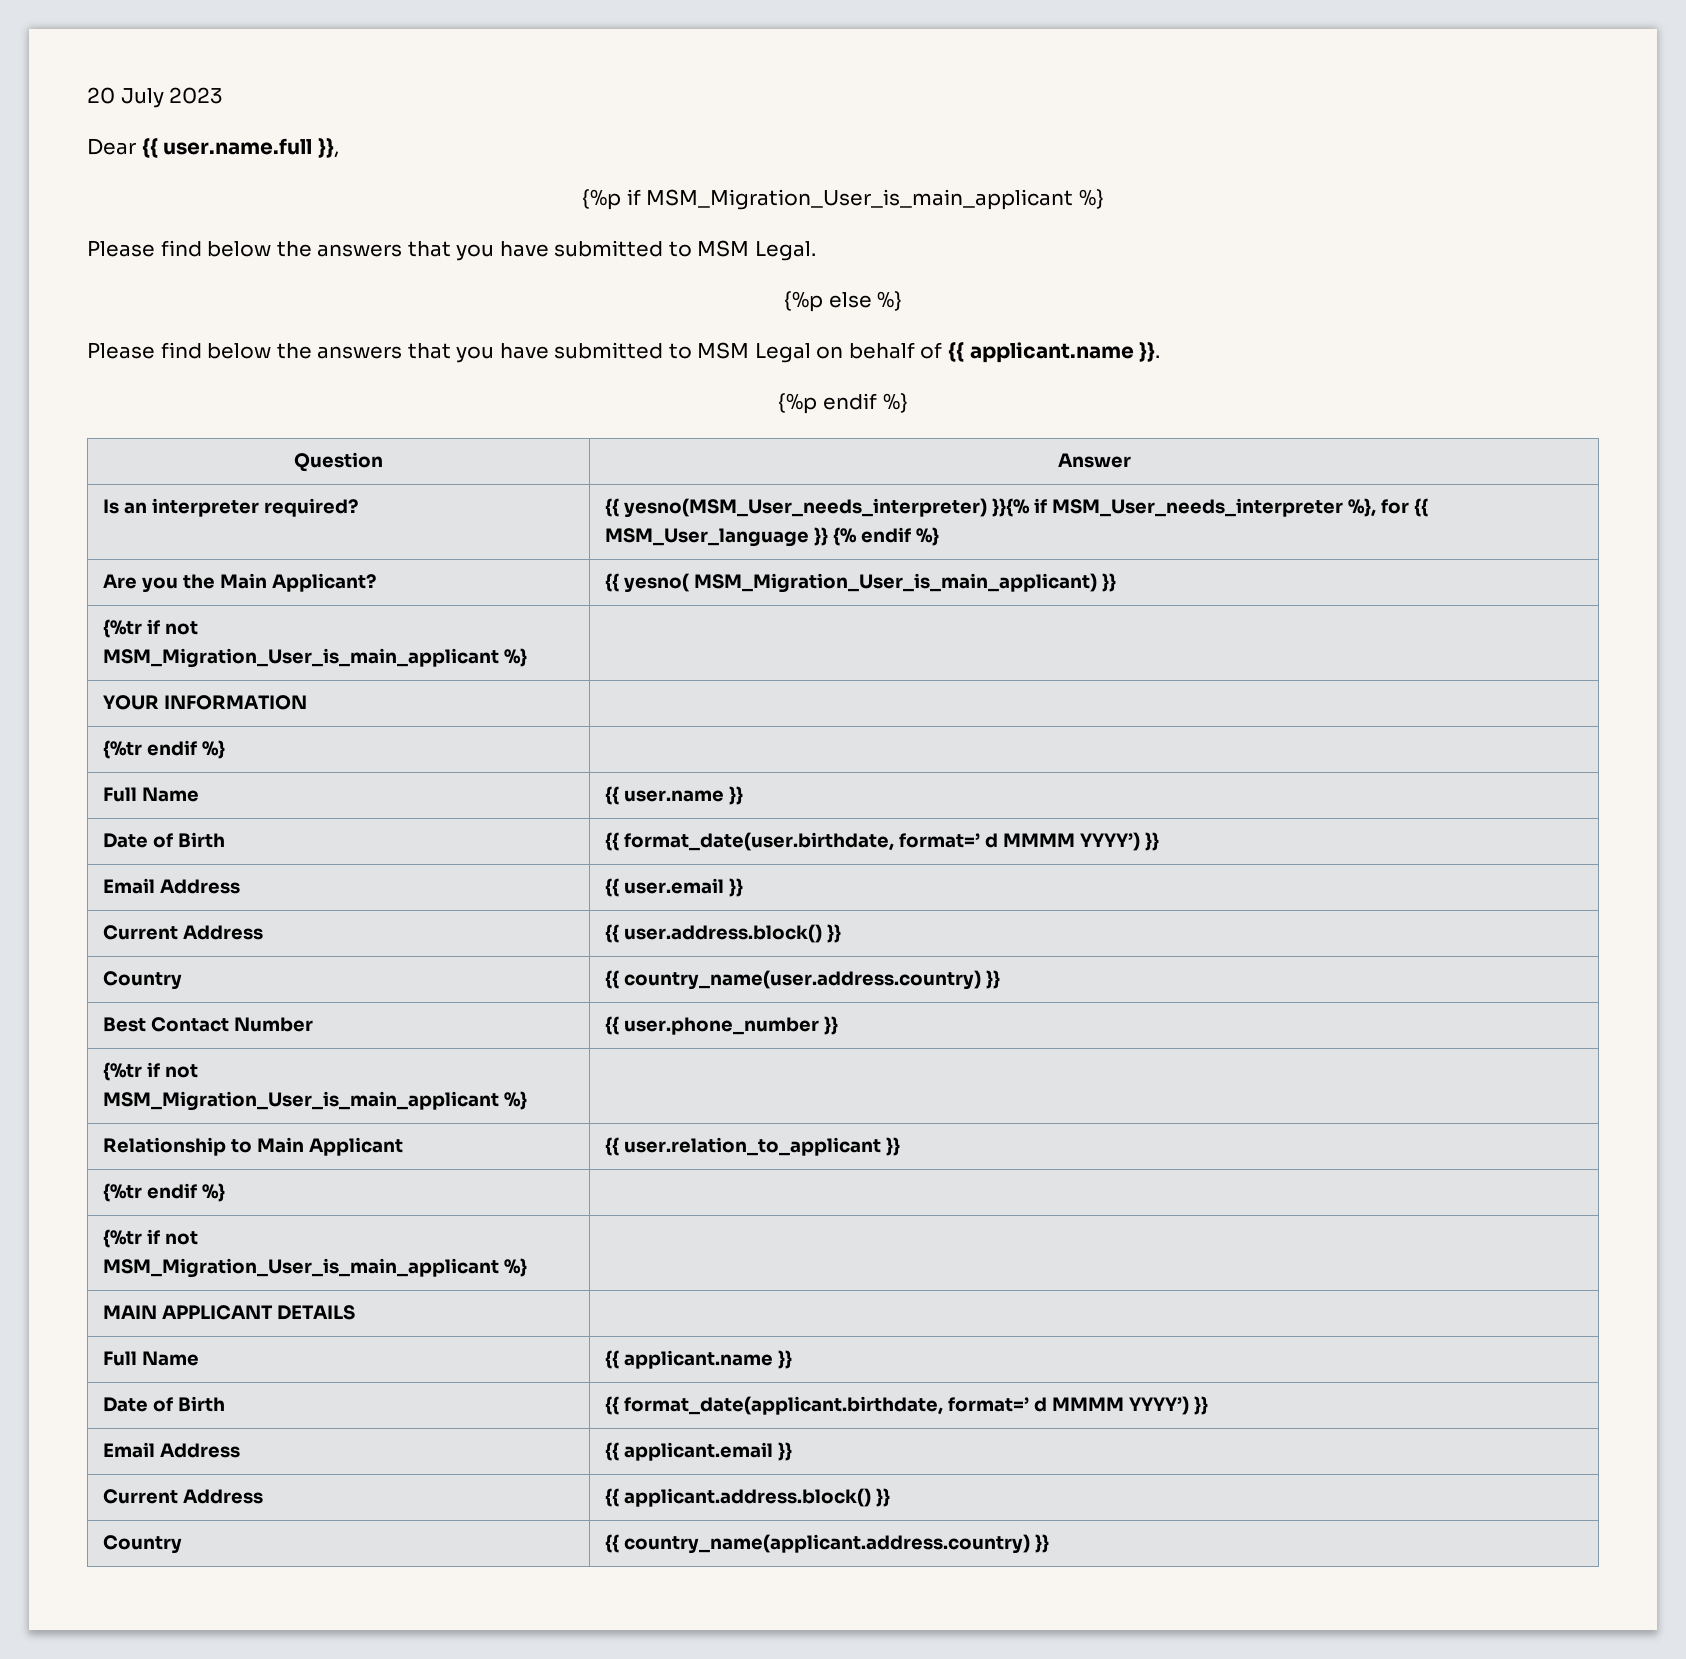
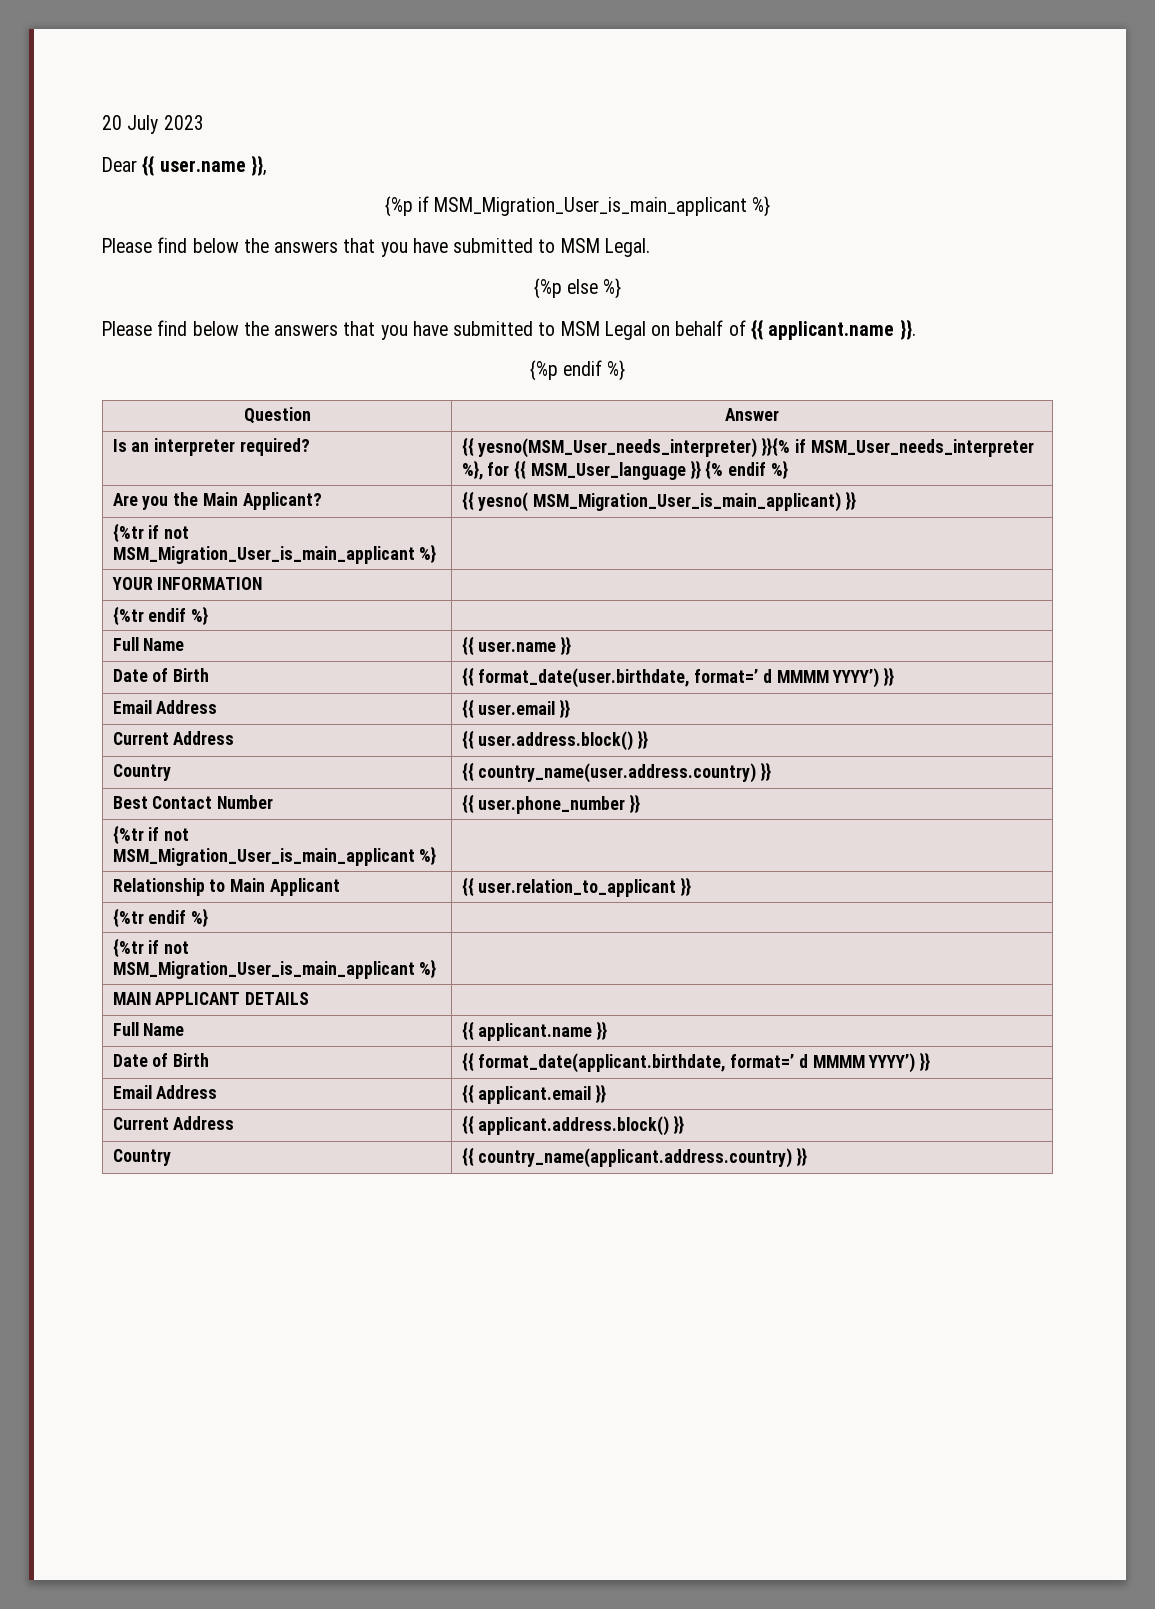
[163,138,313,155] user.name.full -> [159,160,246,172] user.name

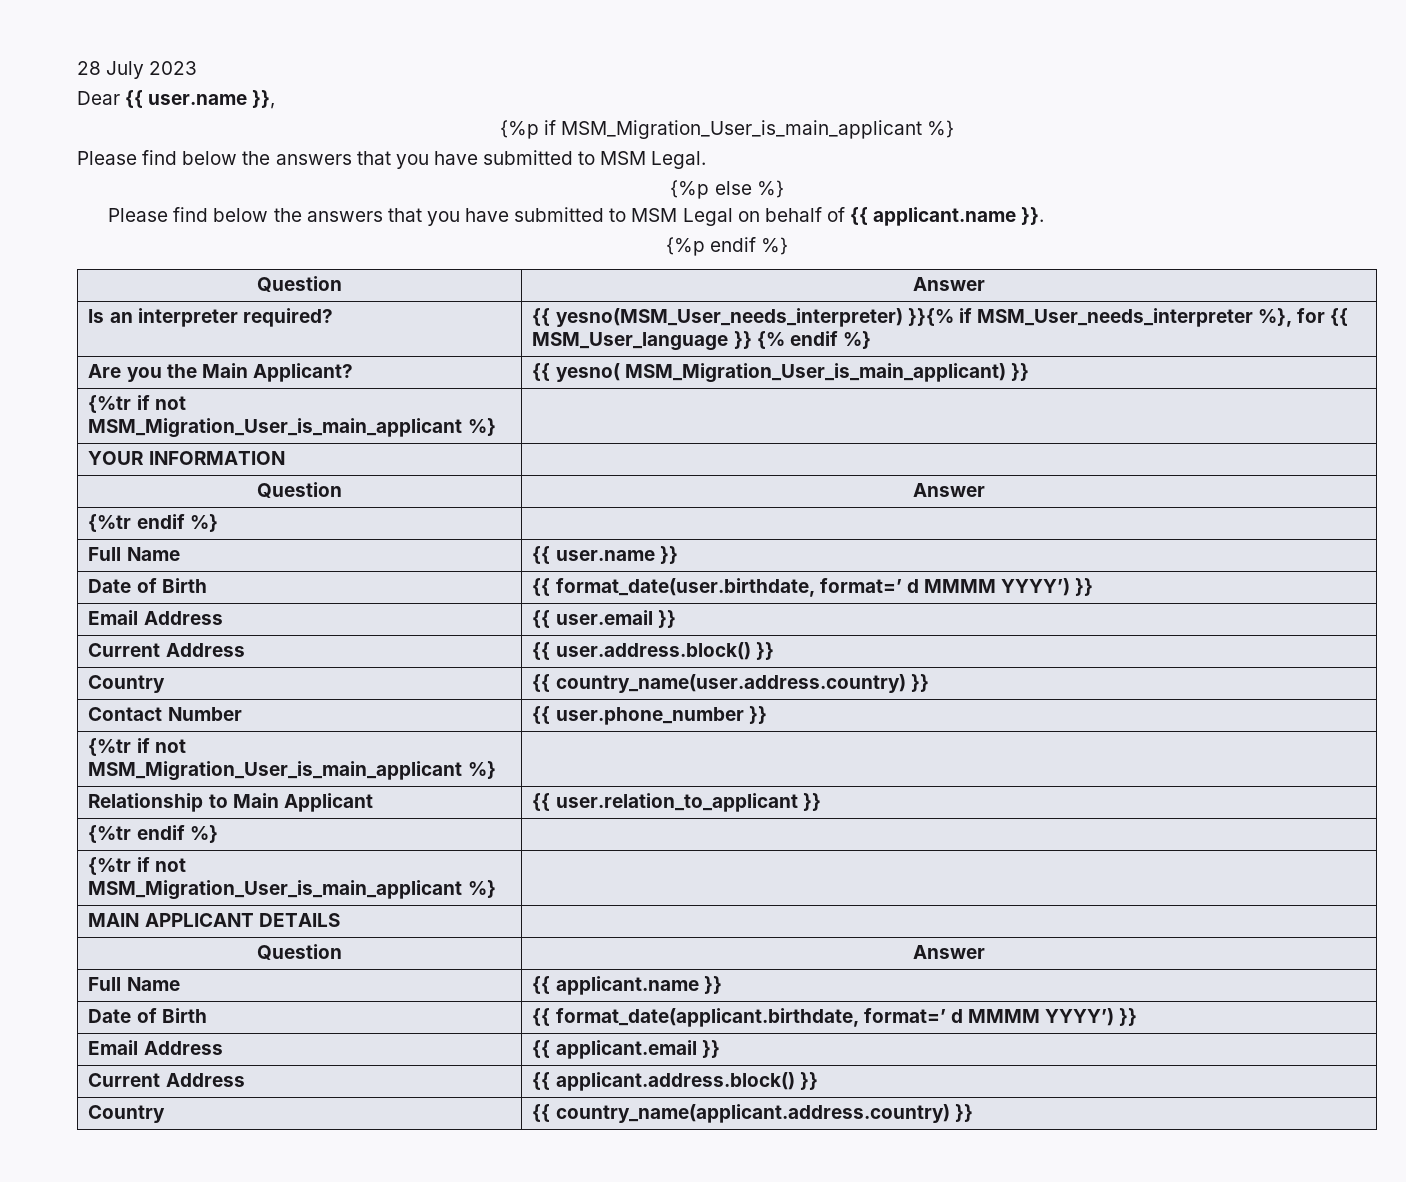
[102,115,122,130] 20 -> [77,61,101,75] 28
(263, 583) none -> [257,482,342,498] [913,483,985,497] // Question | Answer
[112,796,148,809] Best -> (929, 683) none
(310, 998) none -> [257,944,342,960] [913,945,985,959] // Question | Answer

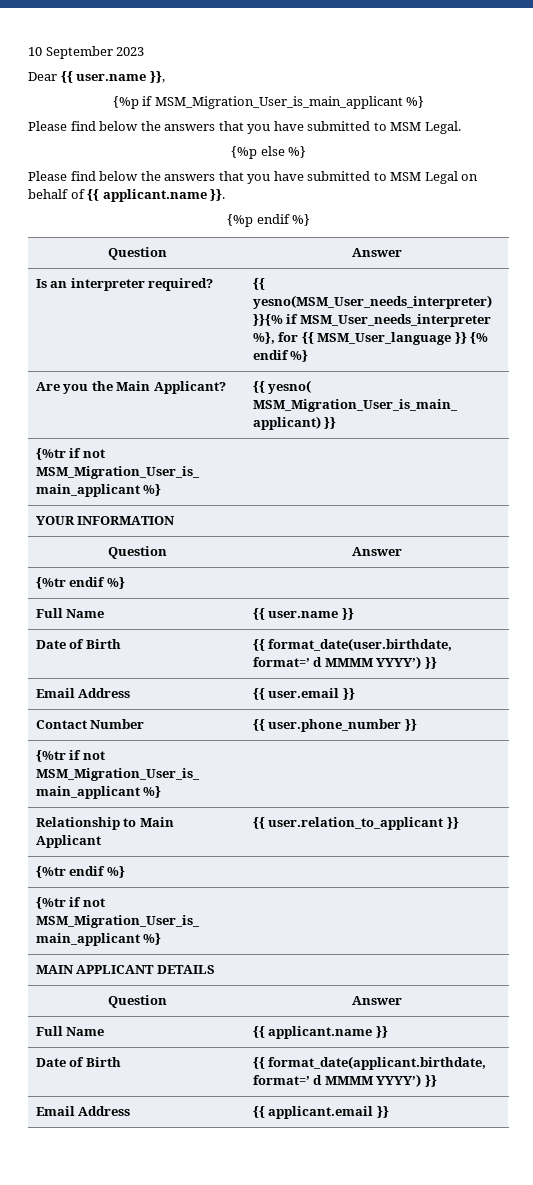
[77,61,145,79] 28 July -> [28,46,113,59] 10 September
[88,643,245,657] [532,642,774,660] [88,675,166,693] [532,674,929,693] // Current Address | {{ user.address.block() }} // Country | {{ country_name(user.address.country) }} -> (355, 694) none
[88,1073,245,1087] [532,1072,818,1091] [88,1105,166,1123] [532,1104,973,1123] // Current Address | {{ applicant.address.block() }} // Country | {{ country_name(applicant.address.country) }} -> (389, 1112) none

